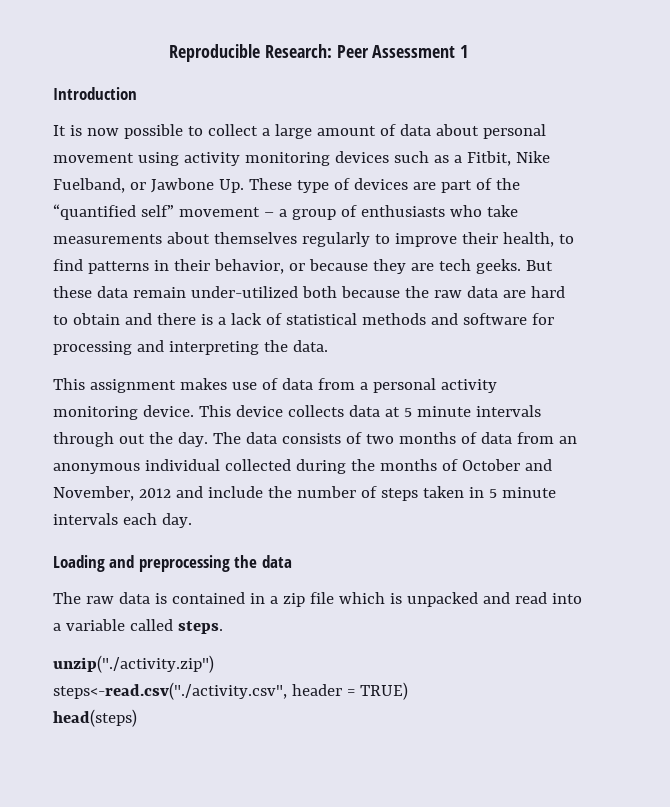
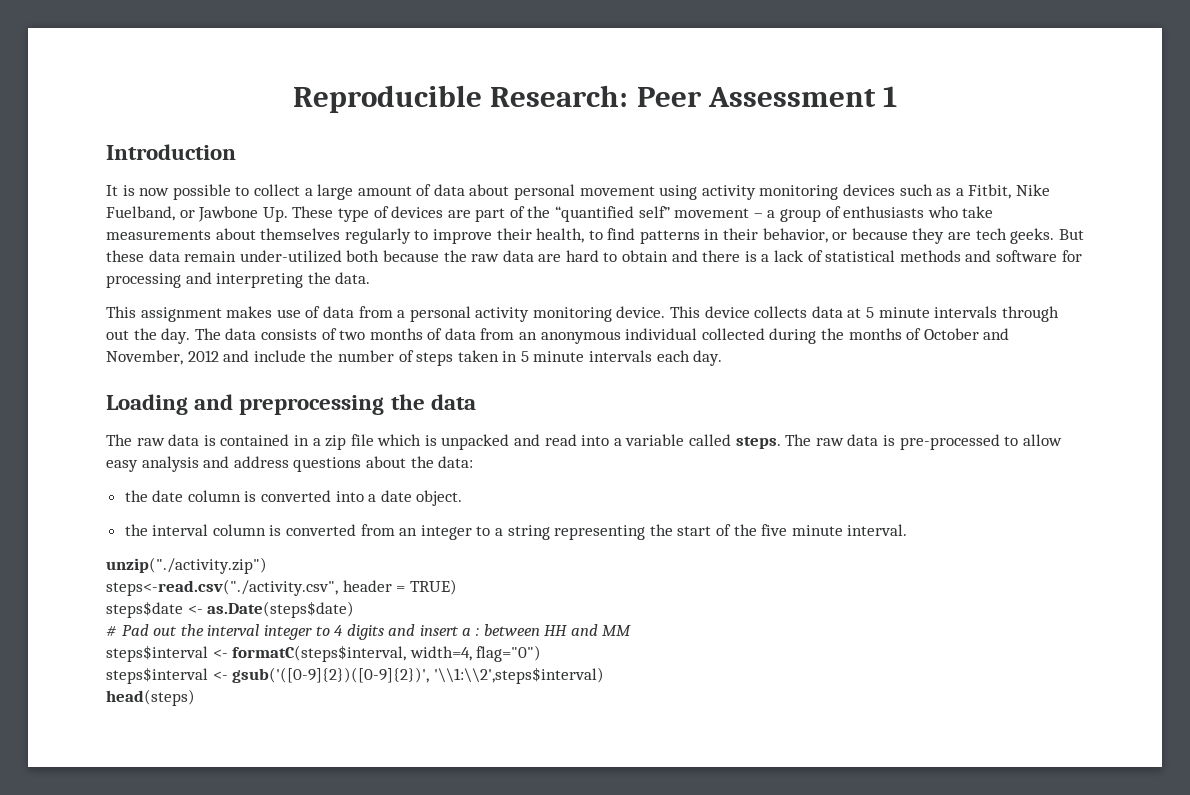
(223, 627) none -> [785,434,1062,450] [106,456,474,472] [124,490,463,506] [124,524,908,540] The raw data is pre-processed to allow easy analysis and address questions about the data: // the date column is converted into a date object. // the interval column is converted from an integer to a string representing the start of the five minute interval.
(408, 691) none -> [106,601,355,618] [106,624,632,640] [106,645,542,662] [106,667,604,684] // steps$date <- as.Date(steps$date) // # Pad out the interval integer to 4 digits and insert a : between HH and MM // steps$interval <- formatC(steps$interval, width=4, flag="0") // steps$interval <- gsub('([0-9]{2})([0-9]{2})', '\\1:\\2',steps$interval)

